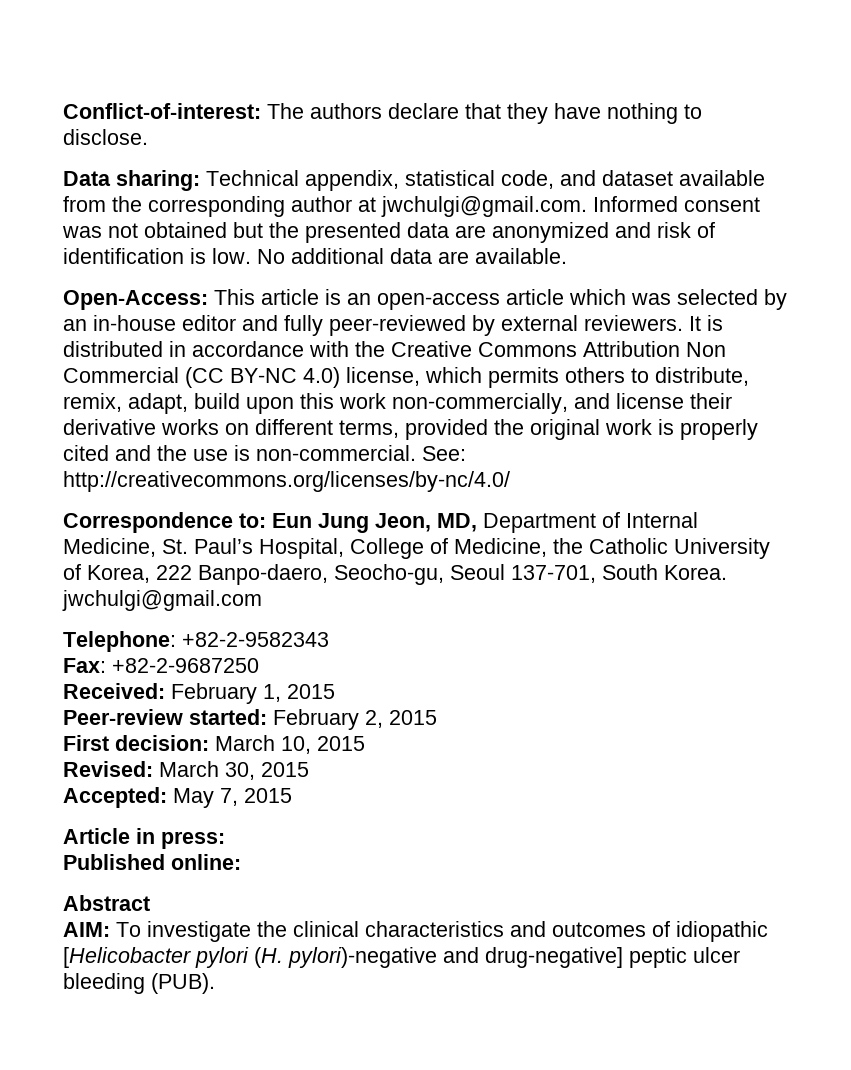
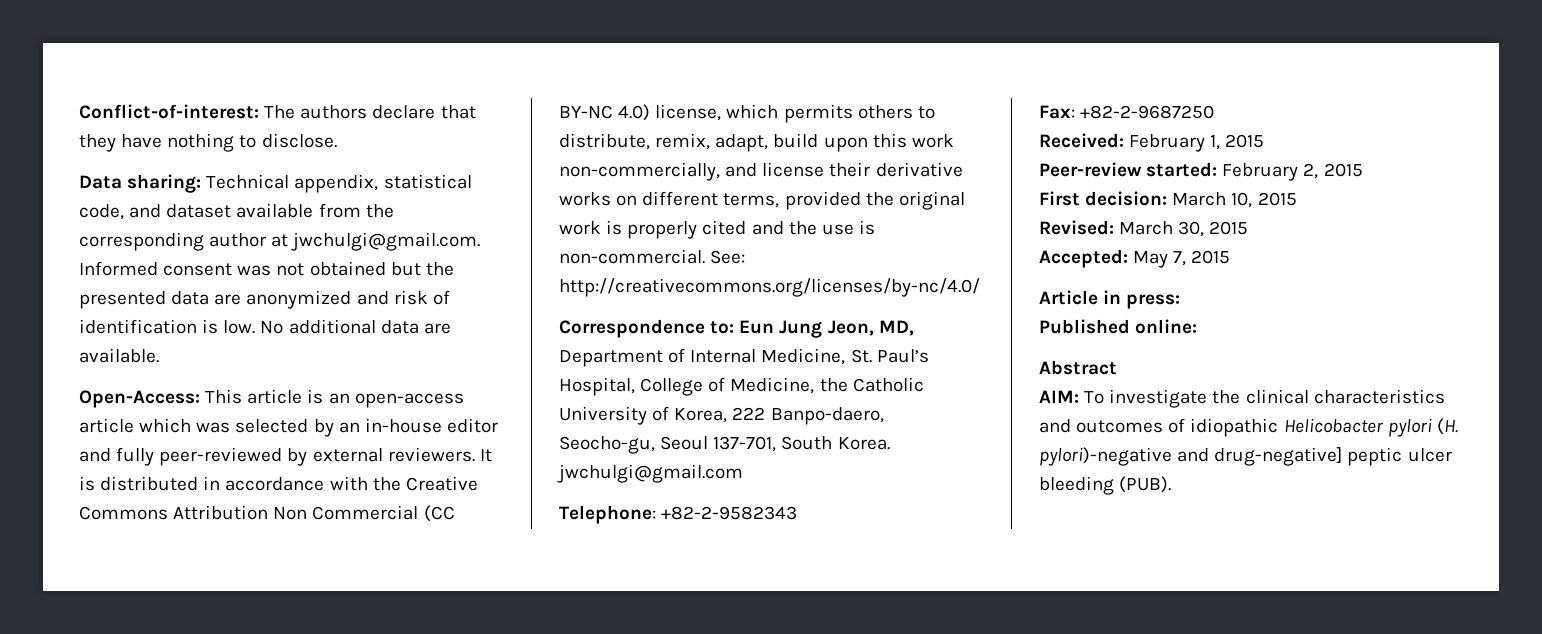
[63,947,191,968] [Helicobacter -> [1283,418,1384,433] Helicobacter

